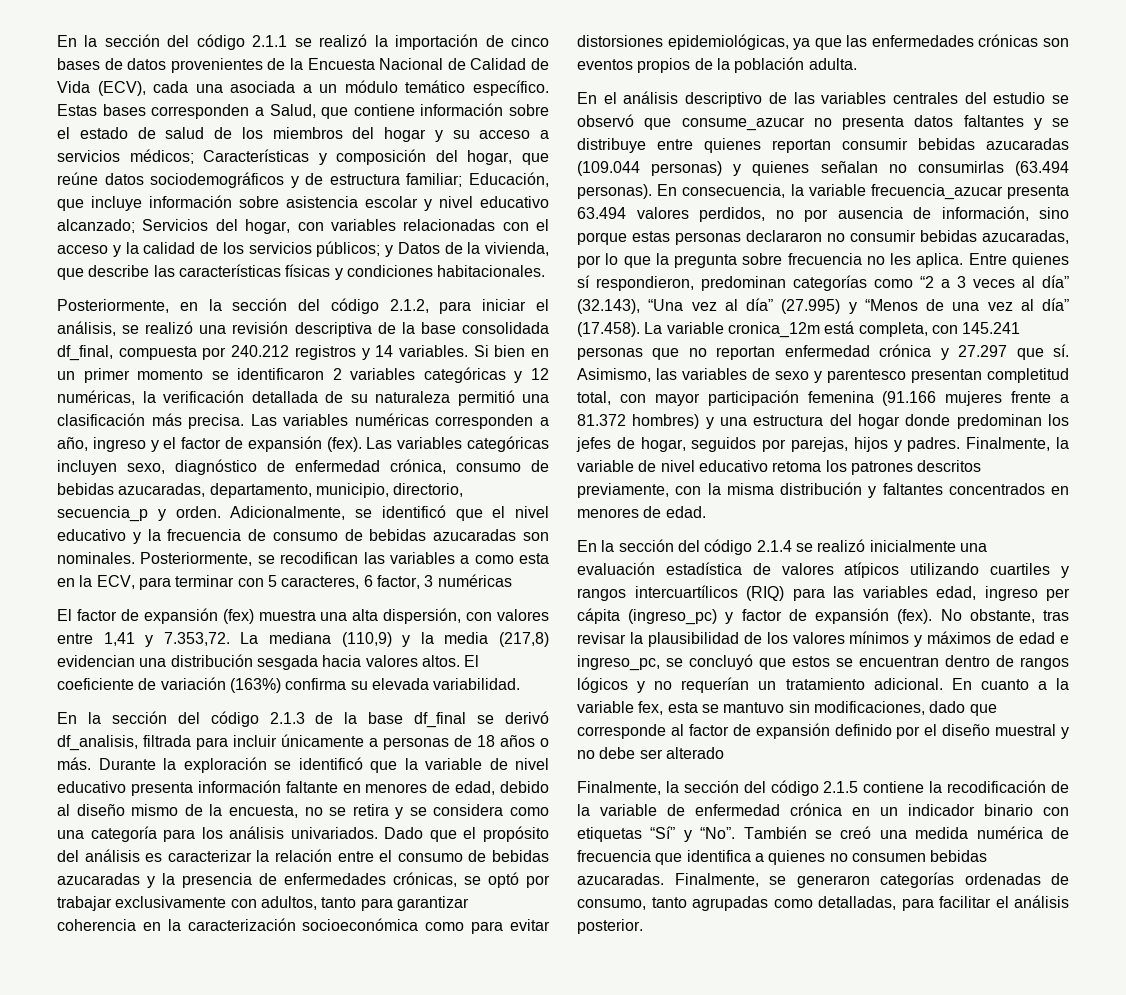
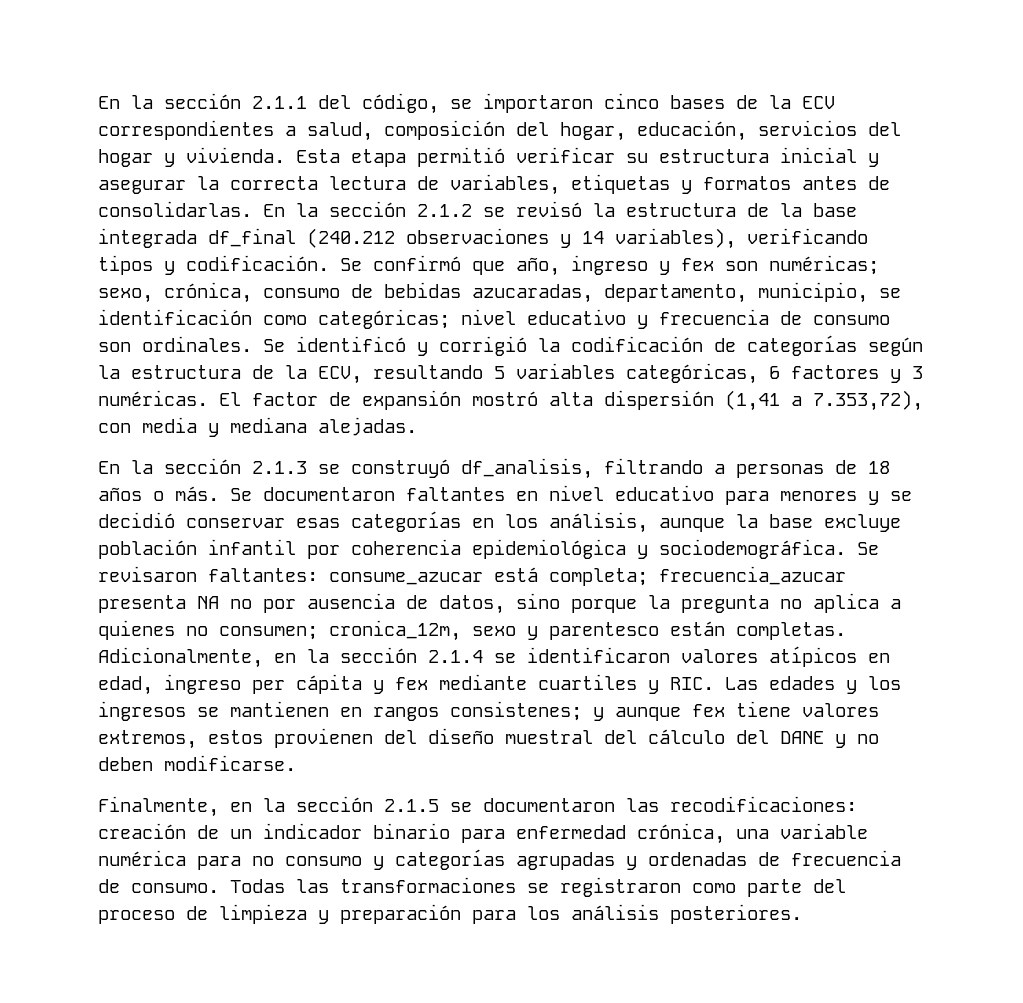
[57,34,549,50] [57,58,549,73] [57,80,549,96] [57,103,549,119] [57,127,549,142] [57,149,549,165] [57,172,549,188] [57,195,549,211] [57,219,549,234] [57,241,549,257] [57,264,546,280] [57,298,549,314] [57,321,549,337] [57,345,549,361] [57,367,549,383] [57,390,549,406] [57,413,549,429] [57,436,549,452] [57,459,380,475] En la sección del código 2.1.1 se realizó la importación de cinco bases de datos provenientes de la Encuesta Nacional de Calidad de Vida (ECV), cada una asociada a un módulo temático específico. Estas bases corresponden a Salud, que contiene información sobre el estado de salud de los miembros del hogar y su acceso a servicios médicos; Características y composición del hogar, que reúne datos sociodemográficos y de estructura familiar; Educación, que incluye información sobre asistencia escolar y nivel educativo alcanzado; Servicios del hogar, con variables relacionadas con el acceso y la calidad de los servicios públicos; y Datos de la vivienda, que describe las características físicas y condiciones habitacionales. // Posteriormente, en la sección del código 2.1.2, para iniciar el análisis, se realizó una revisión descriptiva de la base consolidada df_final, compuesta por 240.212 registros y 14 variables. Si bien en un primer momento se identificaron 2 variables categóricas y 12 numéricas, la verificación detallada de su naturaleza permitió una clasificación más precisa. Las variables numéricas corresponden a año, ingreso y el factor de expansión (fex). Las variables categóricas incluyen sexo, diagnóstico de enfermedad -> [98,93,835,114] [98,120,901,141] [98,147,879,167] [98,174,890,195] [98,201,857,217] [98,228,868,249] [98,255,879,276] [98,288,153,303] En la sección 2.1.1 del código, se importaron cinco bases de la ECV correspondientes a salud, composición del hogar, educación, servicios del hogar y vivienda. Esta etapa permitió verificar su estructura inicial y asegurar la correcta lectura de variables, etiquetas y formatos antes de consolidarlas. En la sección 2.1.2 se revisó la estructura de la base integrada df_final (240.212 observaciones y 14 variables), verificando tipos y codificación. Se confirmó que año, ingreso y fex son numéricas; sexo,
[393,483,464,497] [57,505,506,522] directorio, secuencia_p y orden. Adicionalmente, se identificó que el -> [879,288,901,298] [98,309,450,329] se identificación como categóricas;
[147,529,161,541] la -> (648, 322) none
[344,529,549,541] [57,552,549,566] [57,574,512,590] [57,608,549,624] [57,632,550,647] [57,654,480,670] [57,677,521,693] [57,711,550,728] [57,734,364,751] de bebidas azucaradas son nominales. Posteriormente, se recodifican las variables a como esta en la ECV, para terminar con 5 caracteres, 6 factor, 3 numéricas // El factor de expansión (fex) muestra una alta dispersión, con valores entre 1,41 y 7.353,72. La mediana (110,9) y la media (217,8) evidencian una distribución sesgada hacia valores altos. El coeficiente de variación (163%) confirma su elevada variabilidad. // En la sección del código 2.1.3 de la base df_final se derivó df_analisis, filtrada para incluir únicamente -> [98,335,923,356] [98,363,923,384] [98,390,923,411] [98,417,417,437] [98,458,703,479] son ordinales. Se identificó y corrigió la codificación de categorías según la estructura de la ECV, resultando 5 variables categóricas, 6 factores y 3 numéricas. El factor de expansión mostró alta dispersión (1,41 a 7.353,72), con media y mediana alejadas. // En la sección 2.1.3 se construyó df_analisis, filtrando
[98,757,549,773] [57,780,549,796] [57,804,549,819] [57,826,549,842] [57,849,550,862] [57,872,550,888] [57,896,469,911] [57,918,550,934] [577,34,1069,50] [577,57,857,73] [577,91,1069,107] [577,114,1069,131] [577,138,1069,153] [577,161,1069,176] [577,184,1069,200] [577,207,765,222] Durante la exploración se identificó que la variable de nivel educativo presenta información faltante en menores de edad, debido al diseño mismo de la encuesta, no se retira y se considera como una categoría para los análisis univariados. Dado que el propósito del análisis es caracterizar la relación entre el consumo de bebidas azucaradas y la presencia de enfermedades crónicas, se optó por trabajar exclusivamente con adultos, tanto para garantizar coherencia en la caracterización socioeconómica como para evitar distorsiones epidemiológicas, ya que las enfermedades crónicas son eventos propios de la población adulta. // En el análisis descriptivo de las variables centrales del estudio se observó que consume_azucar no presenta datos faltantes y se distribuye entre quienes reportan consumir bebidas azucaradas (109.044 personas) y quienes señalan no consumirlas (63.494 personas). En consecuencia, la variable frecuencia_azucar presenta 63.494 valores perdidos, -> [230,485,912,505] [98,511,901,533] [98,539,879,559] [98,566,846,586] [98,595,219,613] Se documentaron faltantes en nivel educativo para menores y se decidió conservar esas categorías en los análisis, aunque la base excluye población infantil por coherencia epidemiológica y sociodemográfica. Se revisaron faltantes: consume_azucar está completa; frecuencia_azucar presenta NA
[941,206,1029,221] información, -> [439,595,505,614] datos,
[632,230,1069,245] [577,253,1069,268] [577,275,1069,291] [577,298,1069,314] [577,321,1021,338] [577,344,1069,360] [577,368,1069,383] [577,390,1069,406] [577,414,1069,429] [576,437,1069,452] [577,460,982,475] [577,482,1069,498] [577,506,706,518] [577,539,987,555] [577,562,1069,578] [577,585,1070,601] [577,608,1069,625] [577,631,1069,647] [577,654,1069,671] [577,677,1069,693] [577,701,997,716] [577,723,1069,739] [577,747,724,759] [577,780,1069,796] [577,803,1069,816] [577,826,1069,842] [577,850,988,865] [577,872,1069,888] [577,895,1069,911] [577,919,643,934] estas personas declararon no consumir bebidas azucaradas, por lo que la pregunta sobre frecuencia no les aplica. Entre quienes sí respondieron, predominan categorías como “2 a 3 veces al día” (32.143), “Una vez al día” (27.995) y “Menos de una vez al día” (17.458). La variable cronica_12m está completa, con 145.241 personas que no reportan enfermedad crónica y 27.297 que sí. Asimismo, las variables de sexo y parentesco presentan completitud total, con mayor participación femenina (91.166 mujeres frente a 81.372 hombres) y una estructura del hogar donde predominan los jefes de hogar, seguidos por parejas, hijos y padres. Finalmente, la variable de nivel educativo retoma los patrones descritos previamente, con la misma distribución y faltantes concentrados en menores de edad. // En la sección del código 2.1.4 se realizó inicialmente una evaluación estadística de valores atípicos utilizando cuartiles y rangos intercuartílicos (RIQ) para las variables edad, ingreso per cápita (ingreso_pc) y factor de expansión (fex). No obstante, tras revisar la plausibilidad de los valores mínimos y máximos de edad e ingreso_pc, se concluyó que estos se encuentran dentro de rangos lógicos y no requerían un tratamiento adicional. En cuanto a la variable fex, esta se mantuvo sin modificaciones, dado que corresponde al factor de expansión definido por el diseño muestral y no debe ser alterado // Finalmente, la sección del código 2.1.5 contiene la recodificación de la variable de enfermedad crónica en un indicador binario con etiquetas “Sí” y “No”. También se creó una medida numérica de frecuencia que identifica a quienes no consumen bebidas azucaradas. Finalmente, se generaron categorías ordenadas de consumo, tanto agrupadas como detalladas, para facilitar el análisis posterior. -> [648,593,901,613] [98,620,846,641] [98,646,890,668] [98,674,901,695] [98,701,879,721] [98,728,879,749] [98,755,296,771] [98,796,857,817] [98,823,868,844] [98,849,901,870] [98,877,846,897] [98,904,802,924] la pregunta no aplica a quienes no consumen; cronica_12m, sexo y parentesco están completas. Adicionalmente, en la sección 2.1.4 se identificaron valores atípicos en edad, ingreso per cápita y fex mediante cuartiles y RIC. Las edades y los ingresos se mantienen en rangos consistenes; y aunque fex tiene valores extremos, estos provienen del diseño muestral del cálculo del DANE y no deben modificarse. // Finalmente, en la sección 2.1.5 se documentaron las recodificaciones: creación de un indicador binario para enfermedad crónica, una variable numérica para no consumo y categorías agrupadas y ordenadas de frecuencia de consumo. Todas las transformaciones se registraron como parte del proceso de limpieza y preparación para los análisis posteriores.

